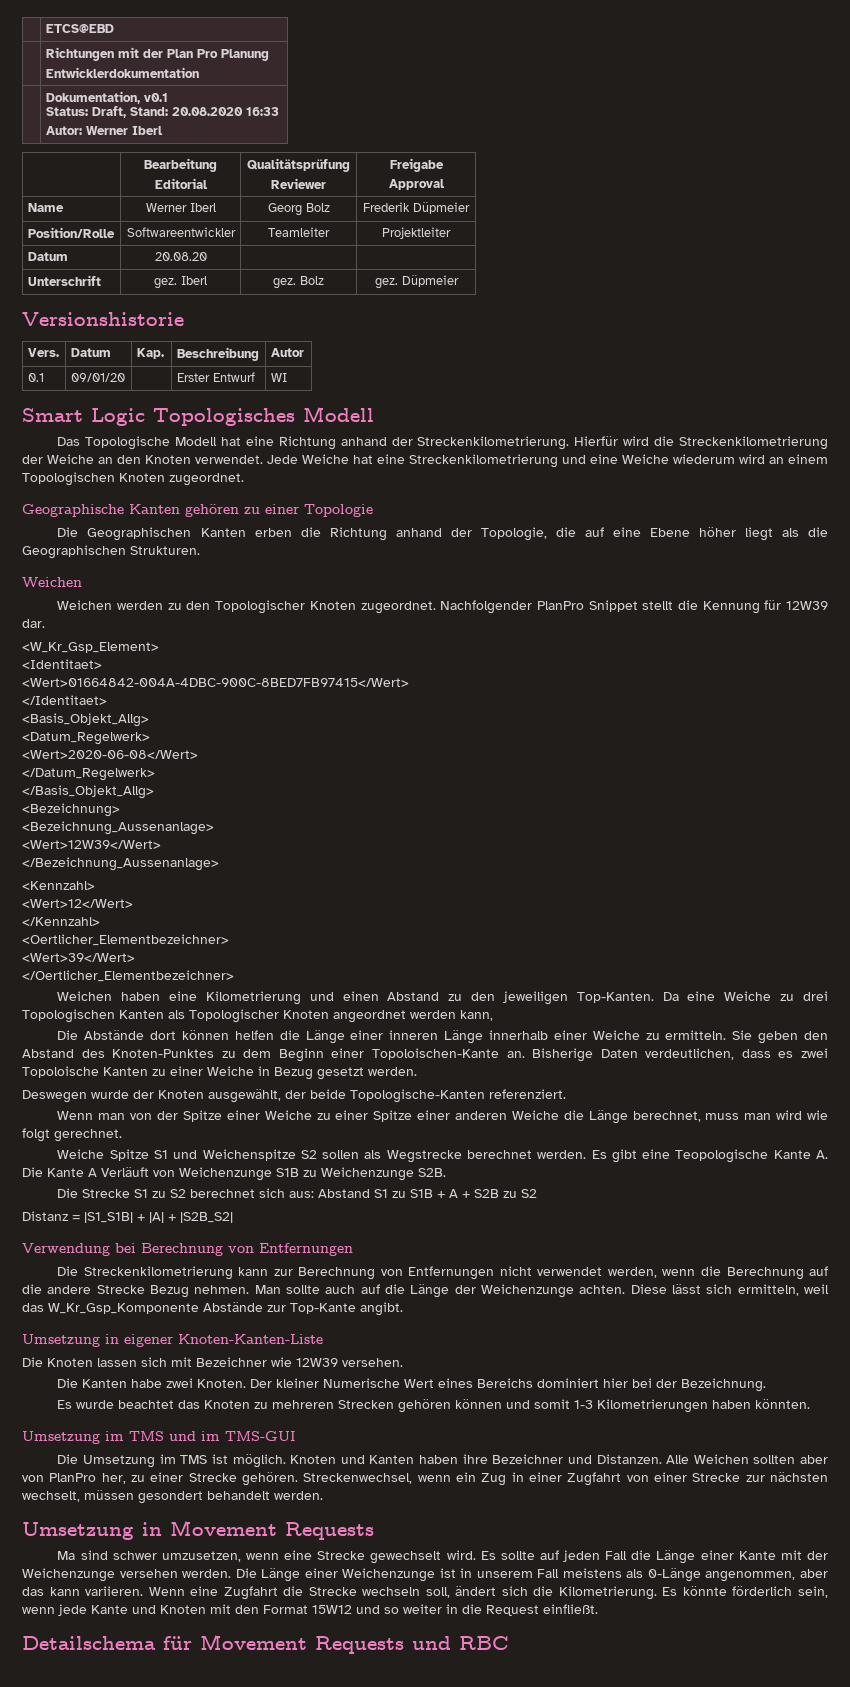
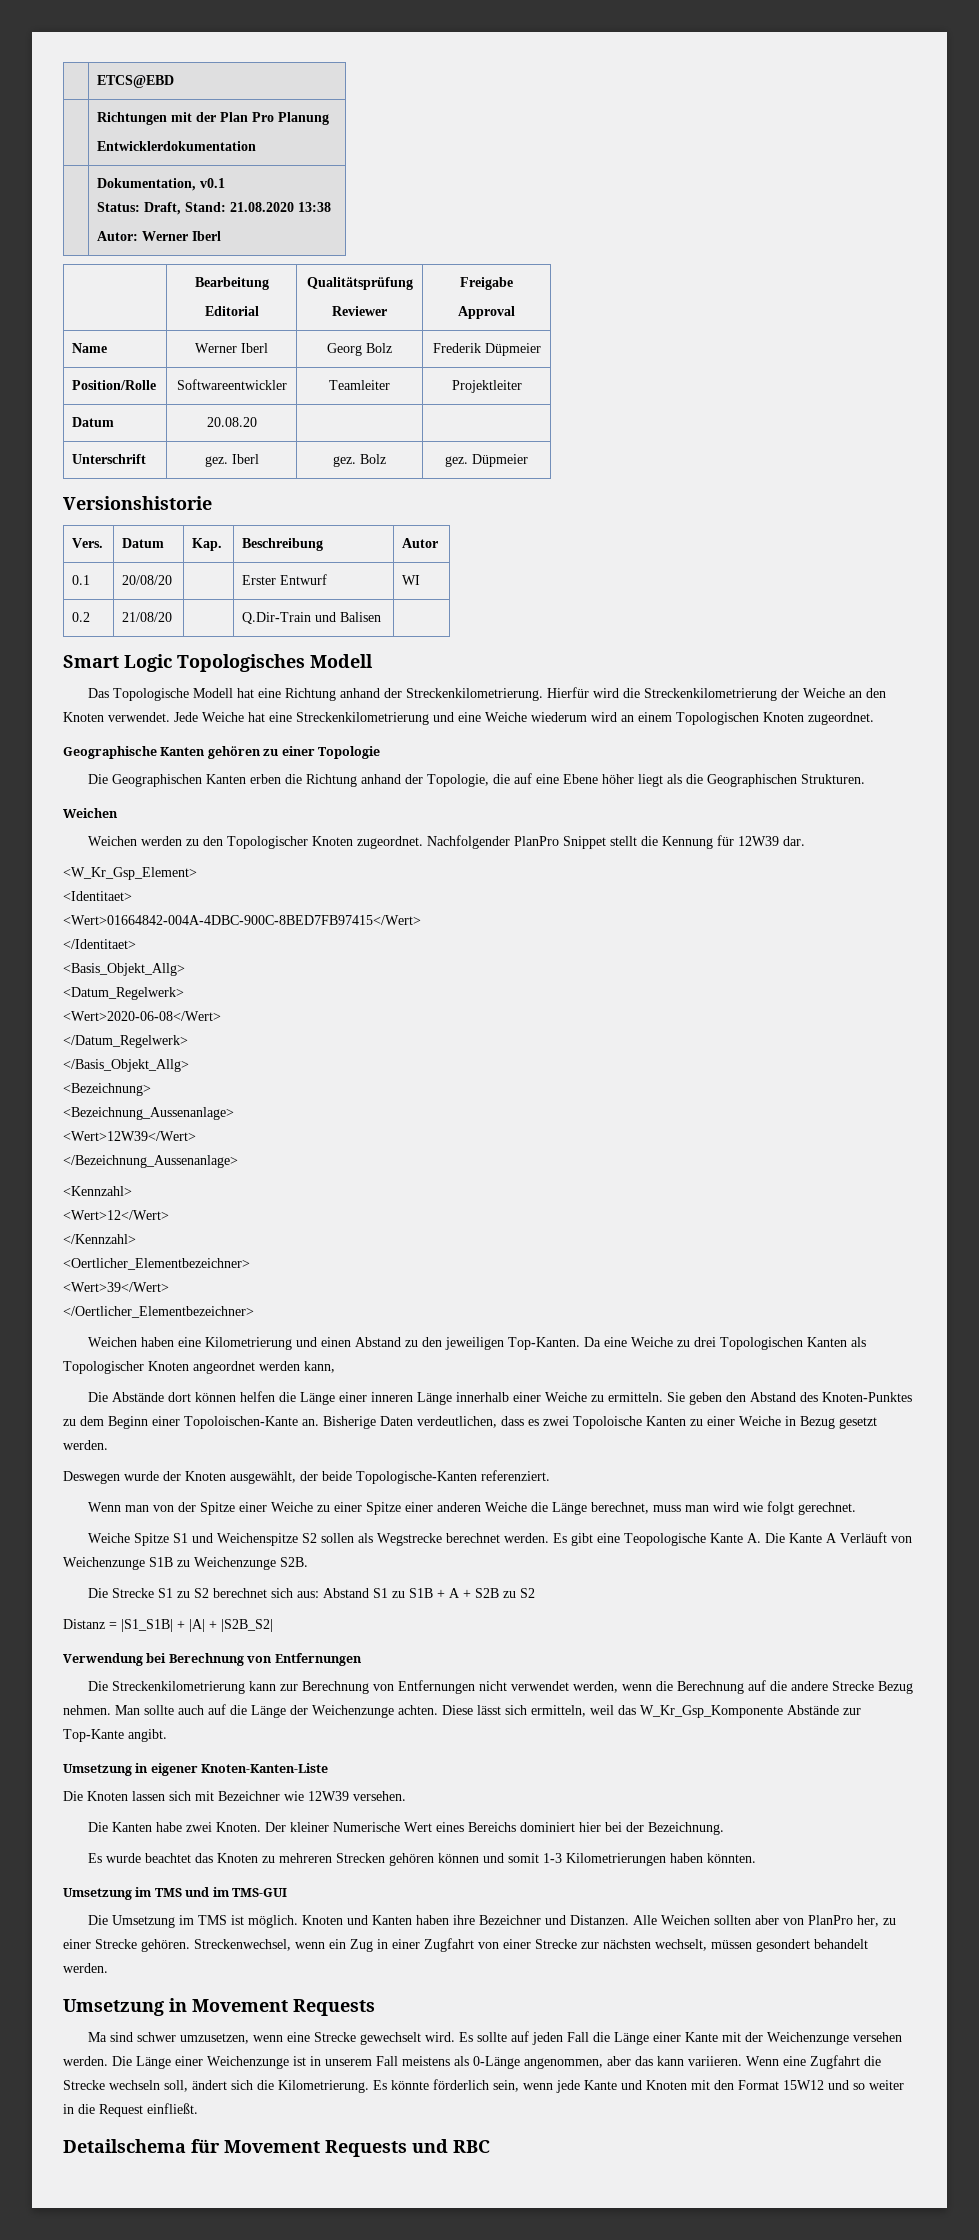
[171,107,279,116] 20.08.2020 16:33 -> [230,202,332,212] 21.08.2020 13:38
[70,373,125,382] 09/01/20 -> [122,575,173,585] 20/08/20
(287, 377) none -> [72,612,91,622] [122,612,173,622] [242,612,382,624] // 0.2 | 21/08/20 | | Q.Dir-Train und Balisen |

